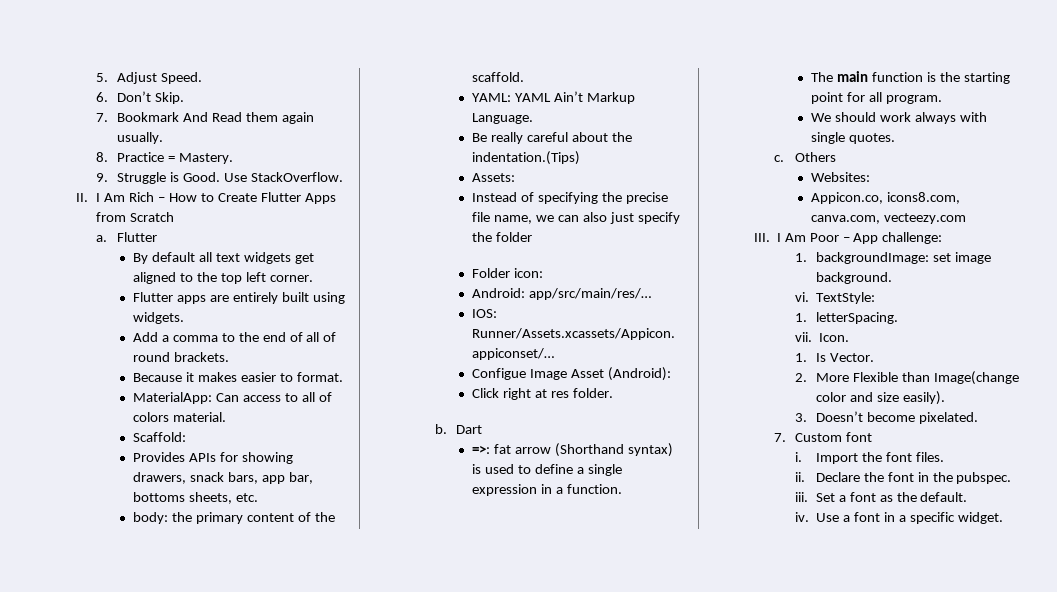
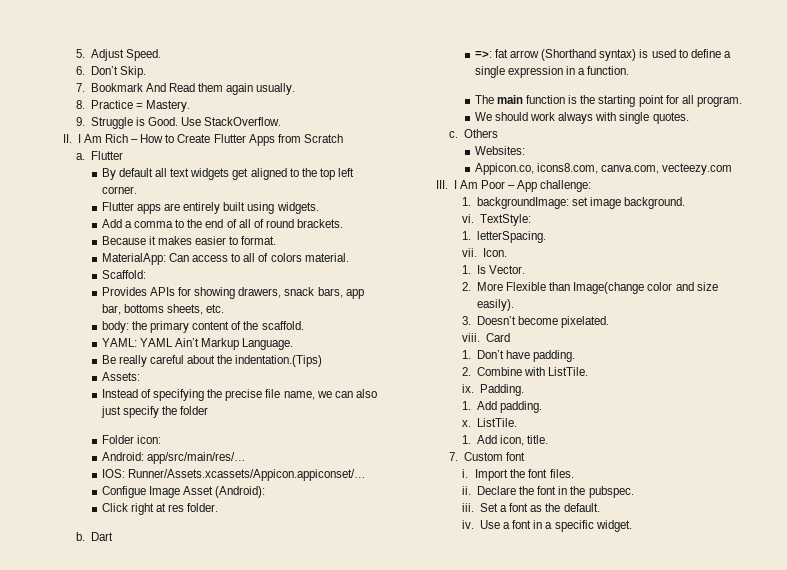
(978, 418) none -> [462,333,510,342] [462,350,576,362] [462,367,589,376] [462,384,524,396] [462,401,543,413] [462,418,517,427] [462,435,549,446] // viii. Card // 1. Don’t have padding. // 2. Combine with ListTile. // ix. Padding. // 1. Add padding. // x. ListTile. // 1. Add icon, title.

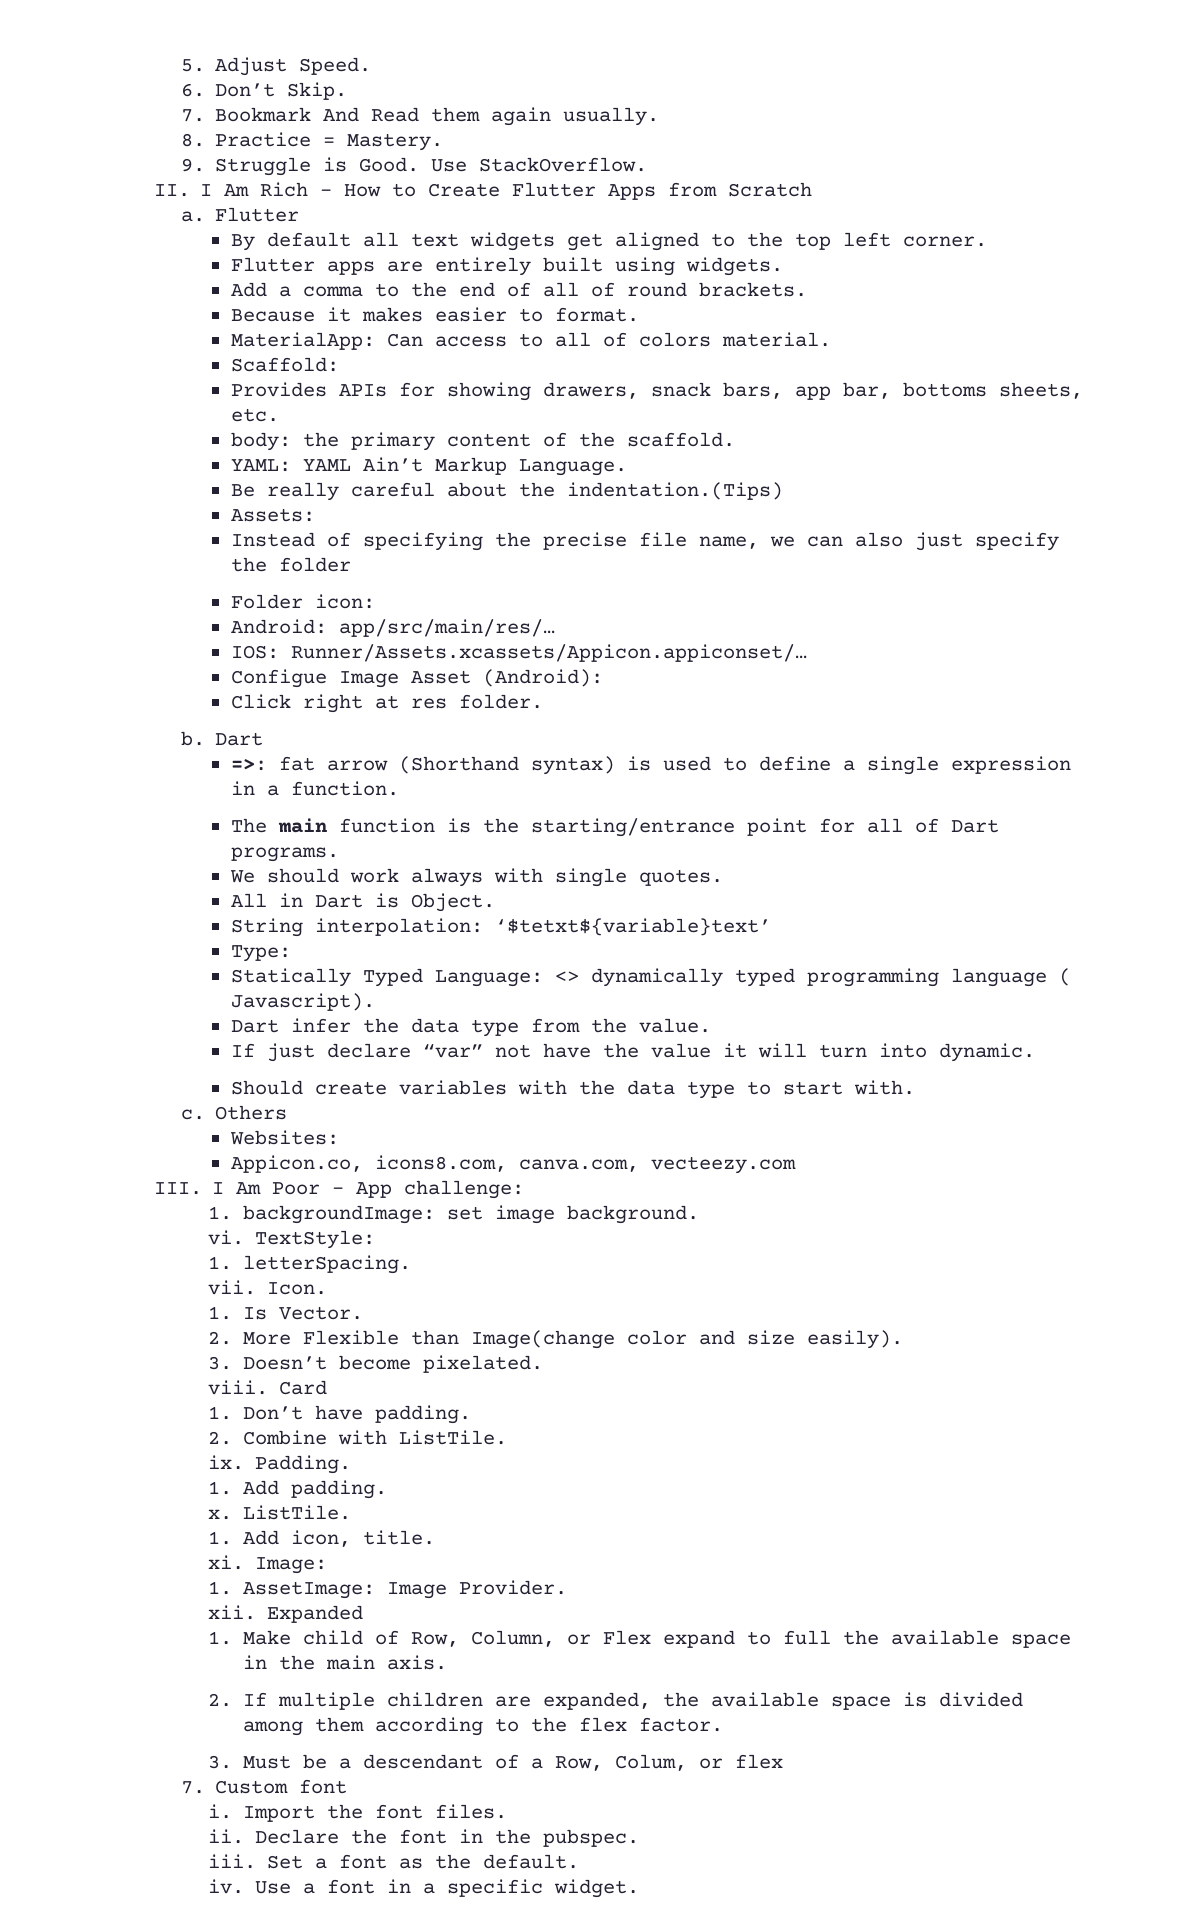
[598,95,636,107] starting -> [530,818,735,837] starting/entrance
[696,96,742,107] program. -> [914,818,999,833] [230,847,339,862] of Dart programs.
(689, 118) none -> [230,893,495,912] [230,918,771,937] [230,945,291,962] [230,968,1071,987] [230,993,375,1011] [230,1018,711,1037] [230,1043,1035,1062] [230,1080,915,1099] // All in Dart is Object. // String interpolation: ‘$tetxt${variable}text’ // Type: // Statically Typed Language: <> dynamically typed programming language ( Javascript). // Dart infer the data type from the value. // If just declare “var” not have the value it will turn into dynamic. // Should create variables with the data type to start with.
(549, 439) none -> [208,1555,327,1574] [208,1580,567,1599] [208,1605,363,1623] [208,1630,1071,1648] [242,1655,447,1670] [208,1692,1023,1710] [242,1717,723,1736] [208,1754,783,1771] // xi. Image: // 1. AssetImage: Image Provider. // xii. Expanded // 1. Make child of Row, Column, or Flex expand to full the available space in the main axis. // 2. If multiple children are expanded, the available space is divided among them according to the flex factor. // 3. Must be a descendant of a Row, Colum, or flex

